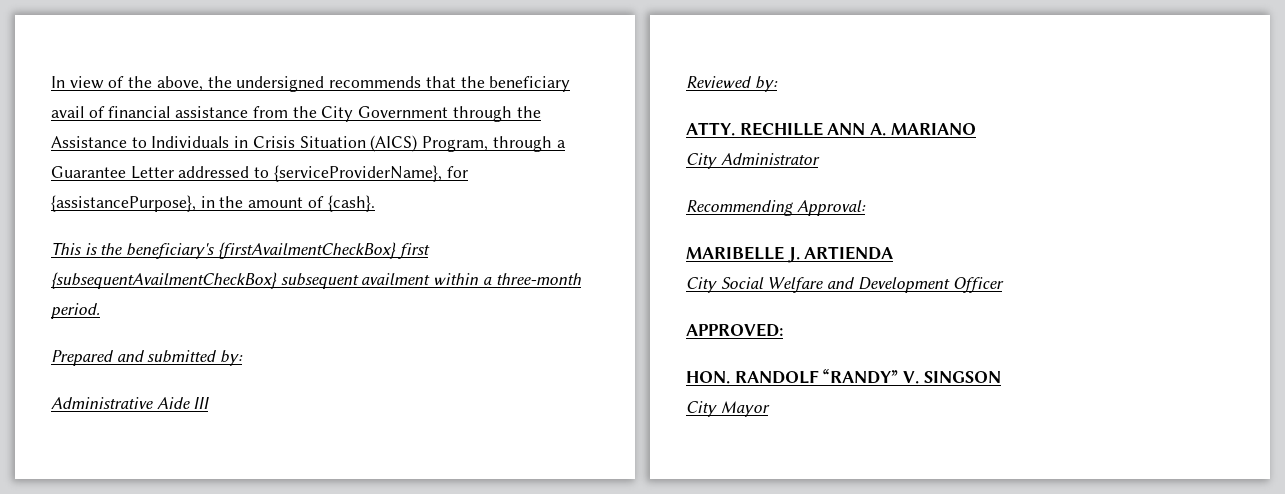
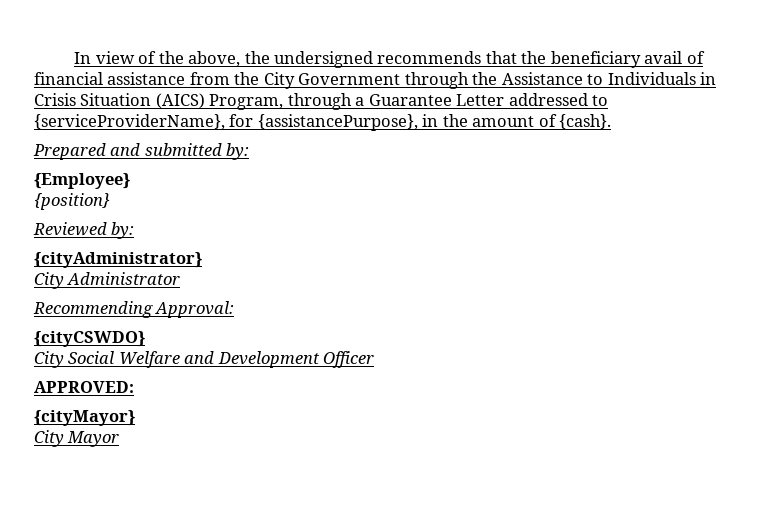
[51,242,430,259] [51,272,581,289] [51,303,100,319] // This is the beneficiary's {firstAvailmentCheckBox} first {subsequentAvailmentCheckBox} subsequent availment within a three-month period. -> (612, 121) none
[51,397,210,409] Administrative Aide III -> [34,173,130,189] [34,193,110,210] {Employee} // {position}
[686,122,976,136] ATTY. RECHILLE ANN A. MARIANO -> [34,252,202,268] {cityAdministrator}
[686,246,894,263] MARIBELLE J. ARTIENDA -> [34,331,145,347] {cityCSWDO}
[686,369,1001,384] HON. RANDOLF “RANDY” V. SINGSON -> [34,410,135,426] {cityMayor}

